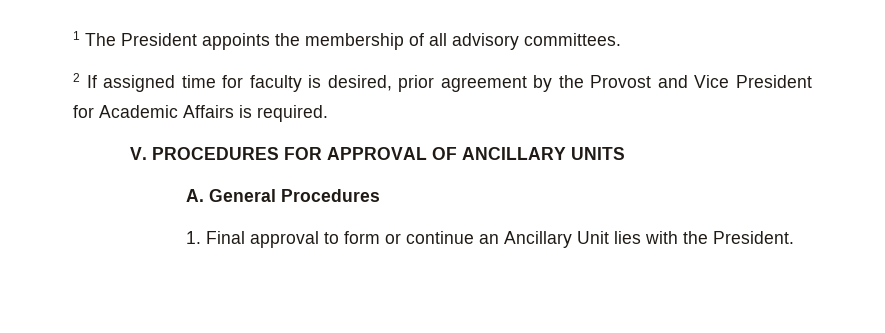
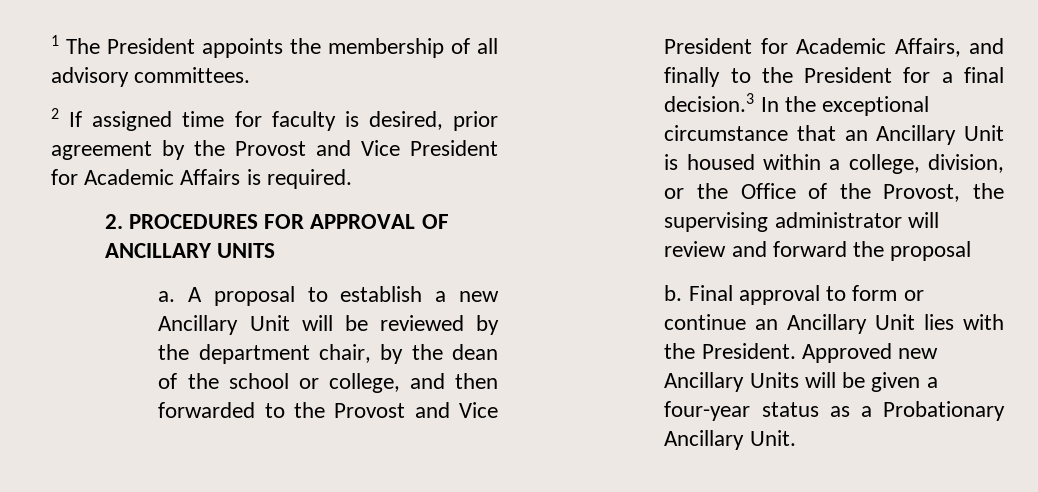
[129,147,147,160] V. -> [104,214,123,229] 2.
[186,189,381,202] [186,231,202,244] A. General Procedures // 1. -> [158,286,499,306] [158,315,499,335] [158,344,498,364] [158,373,499,393] [158,402,498,418] [664,38,1004,57] [664,67,1004,87] [664,93,930,116] [664,125,1004,145] [664,154,1004,174] [664,183,1005,202] [664,212,939,232] [664,241,972,261] [664,285,683,301] a. A proposal to establish a new Ancillary Unit will be reviewed by the department chair, by the dean of the school or college, and then forwarded to the Provost and Vice President for Academic Affairs, and finally to the President for a final decision.3 In the exceptional circumstance that an Ancillary Unit is housed within a college, division, or the Office of the Provost, the supervising administrator will review and forward the proposal // b.
(795, 237) none -> [801,343,939,363] [664,372,938,392] [664,401,1005,421] [664,430,796,450] Approved new Ancillary Units will be given a four-year status as a Probationary Ancillary Unit.

